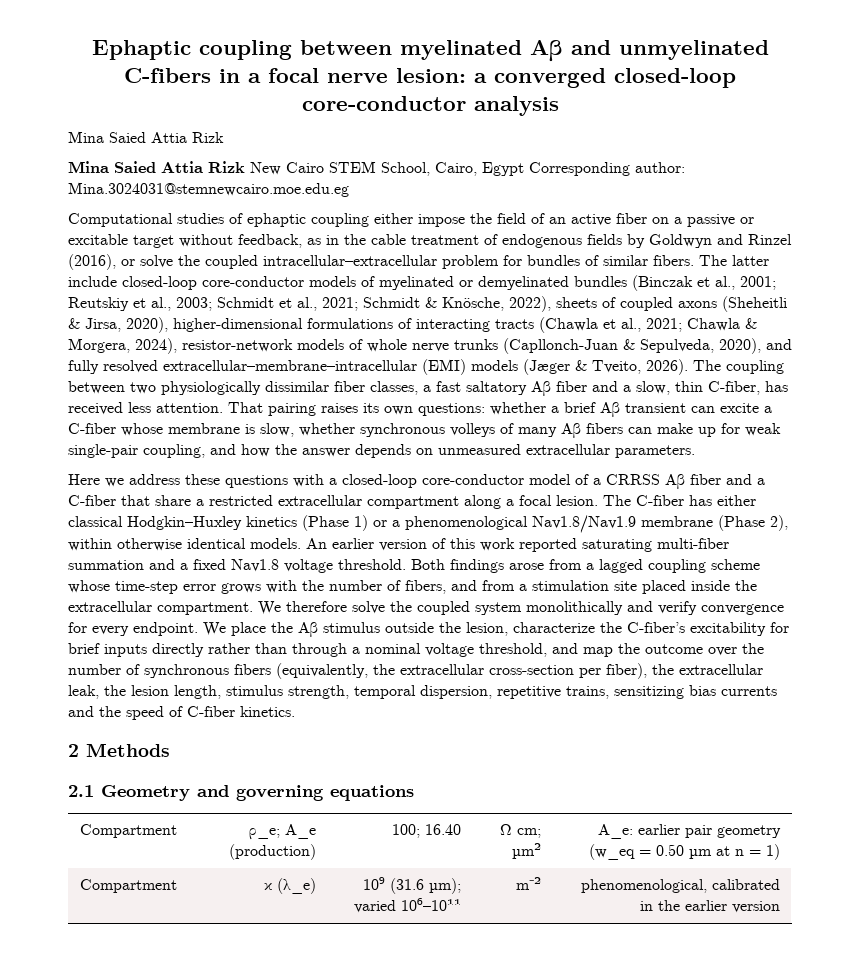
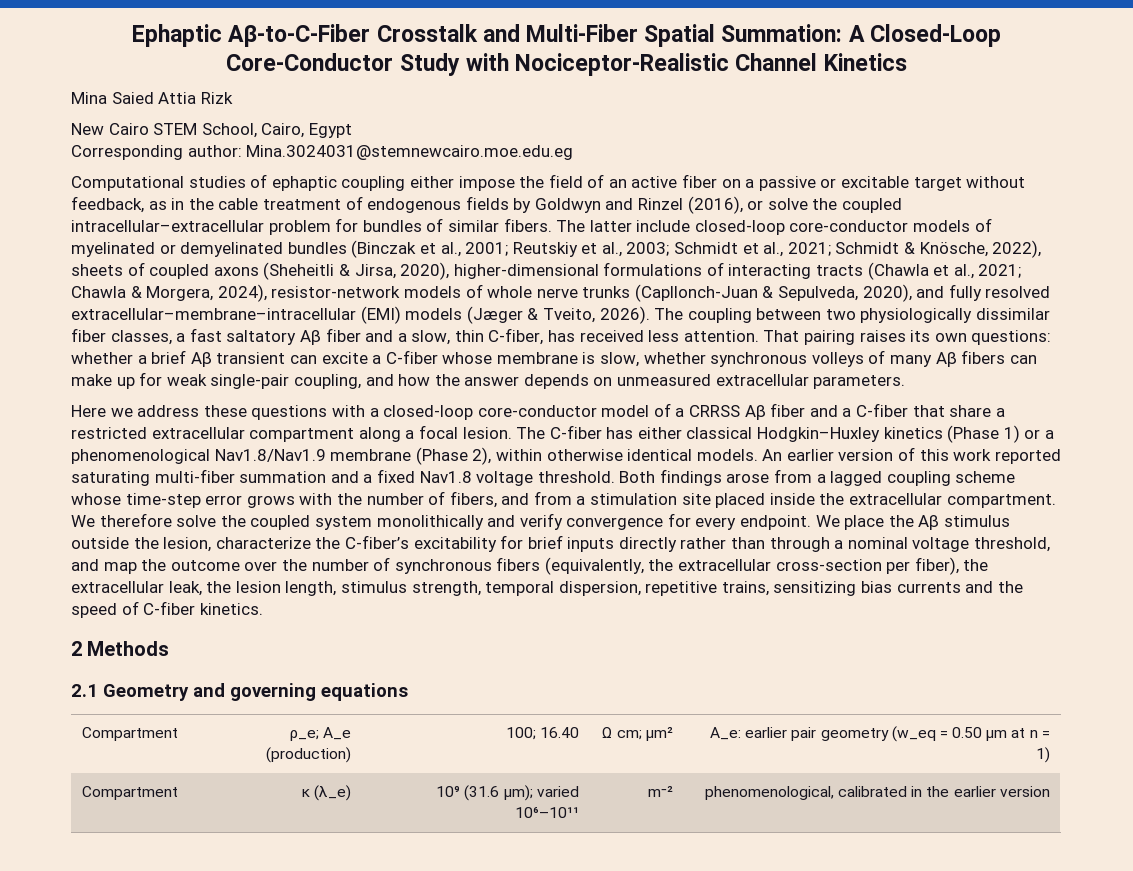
[198,40,769,62] [124,68,736,88] [301,96,559,116] coupling between myelinated Aβ and unmyelinated C-fibers in a focal nerve lesion: a converged closed-loop core-conductor analysis -> [228,24,1001,47] [226,53,907,76] Aβ-to-C-Fiber Crosstalk and Multi-Fiber Spatial Summation: A Closed-Loop Core-Conductor Study with Nociceptor-Realistic Channel Kinetics
[68,161,245,173] Mina Saied Attia Rizk -> (233, 98) none
(524, 169) none -> (352, 130) //

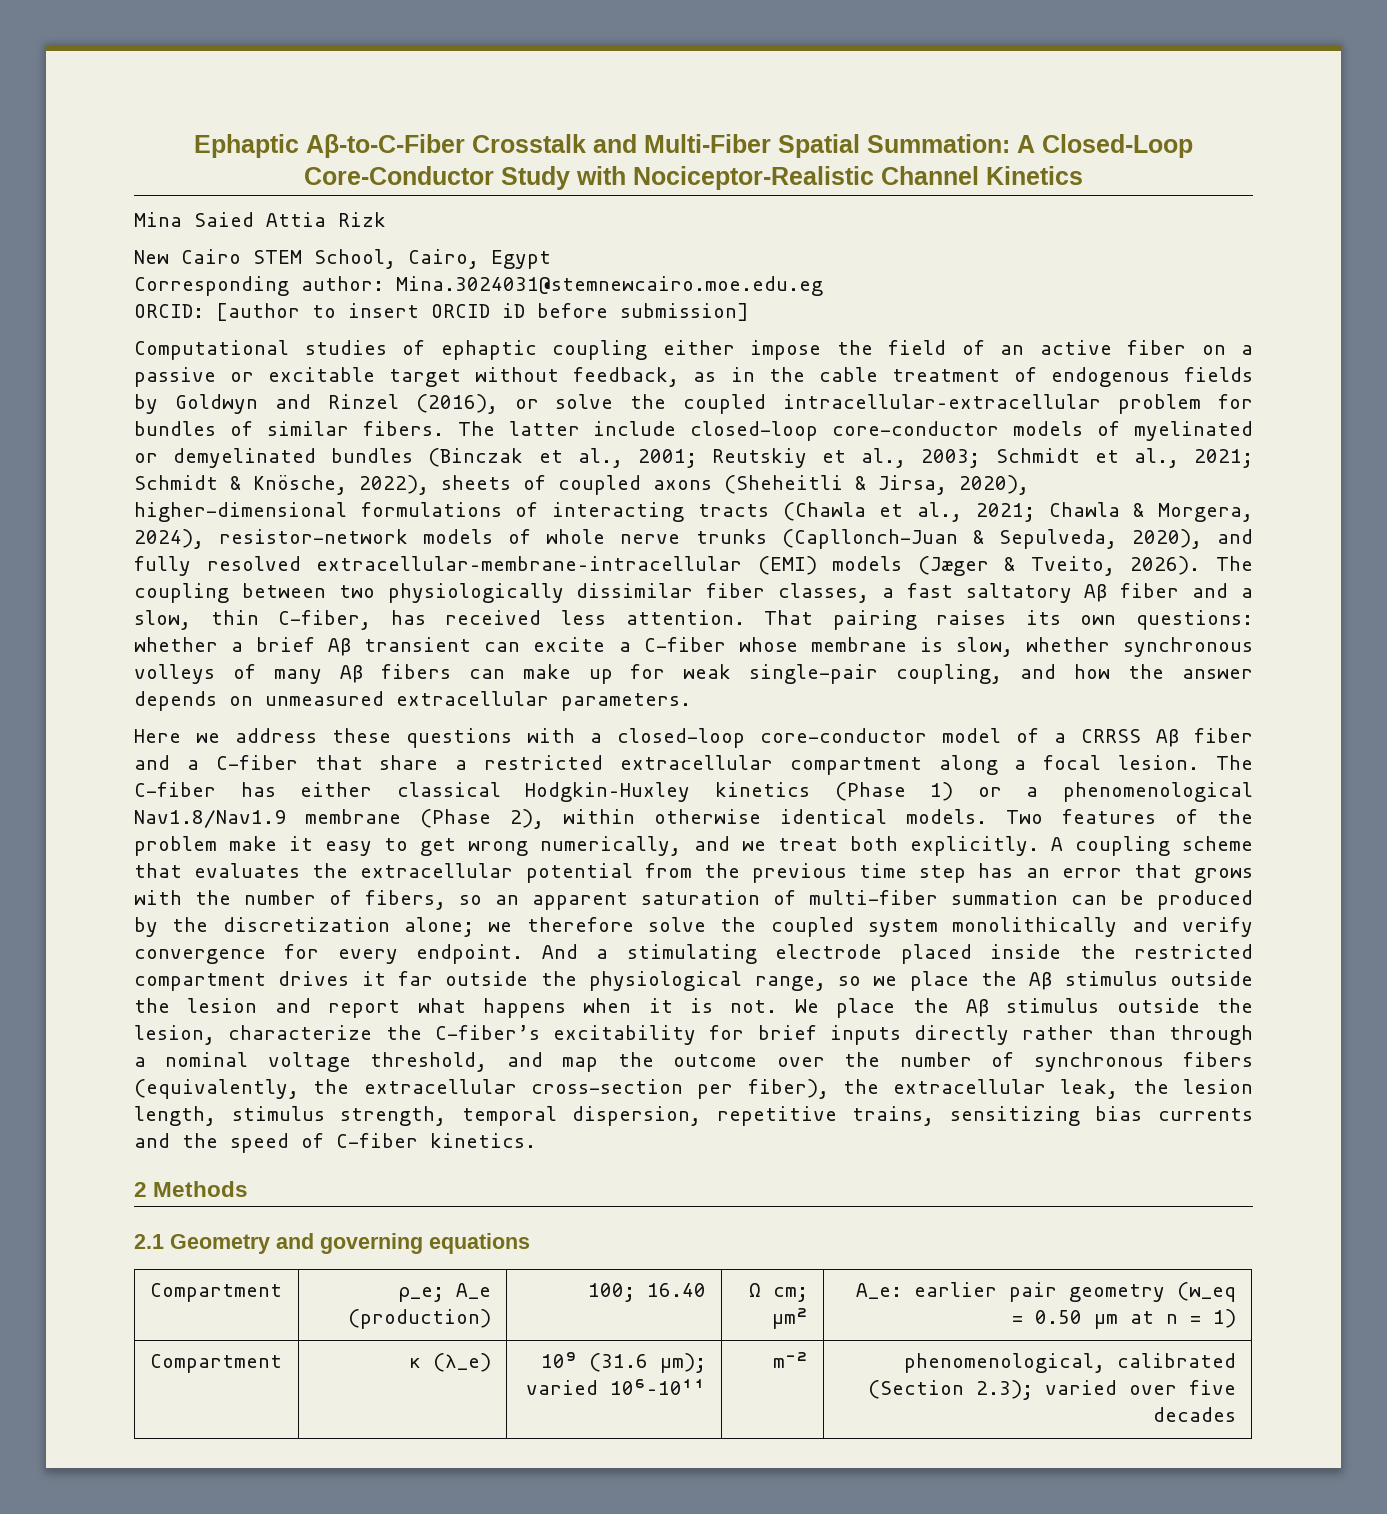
(574, 152) none -> [134,303,749,321] // ORCID: [author to insert ORCID iD before submission]
[762,447,1061,464] [71,469,1016,486] [71,493,243,508] An earlier version of this work reported saturating multi-fiber summation and a fixed Nav1.8 voltage threshold. Both findings arose from a lagged coupling scheme whose time-step error -> [1006,809,1253,824] [134,836,1254,856] [134,863,1182,883] Two features of the problem make it easy to get wrong numerically, and we treat both explicitly. A coupling scheme that evaluates the extracellular potential from the previous time step has an error that
[501,491,1056,508] [71,515,95,527] and from a stimulation site placed inside the extracellular compartment. We -> [459,890,1253,910] [134,917,513,937] so an apparent saturation of multi-fiber summation can be produced by the discretization alone; we
(812, 522) none -> [541,944,1253,964] [134,971,1254,991] [134,998,778,1018] And a stimulating electrode placed inside the restricted compartment drives it far outside the physiological range, so we place the Aβ stimulus outside the lesion and report what happens when it is not.
[911,786,1050,797] in the earlier version -> [868,1380,1237,1400] [1153,1407,1237,1422] (Section 2.3); varied over five decades

